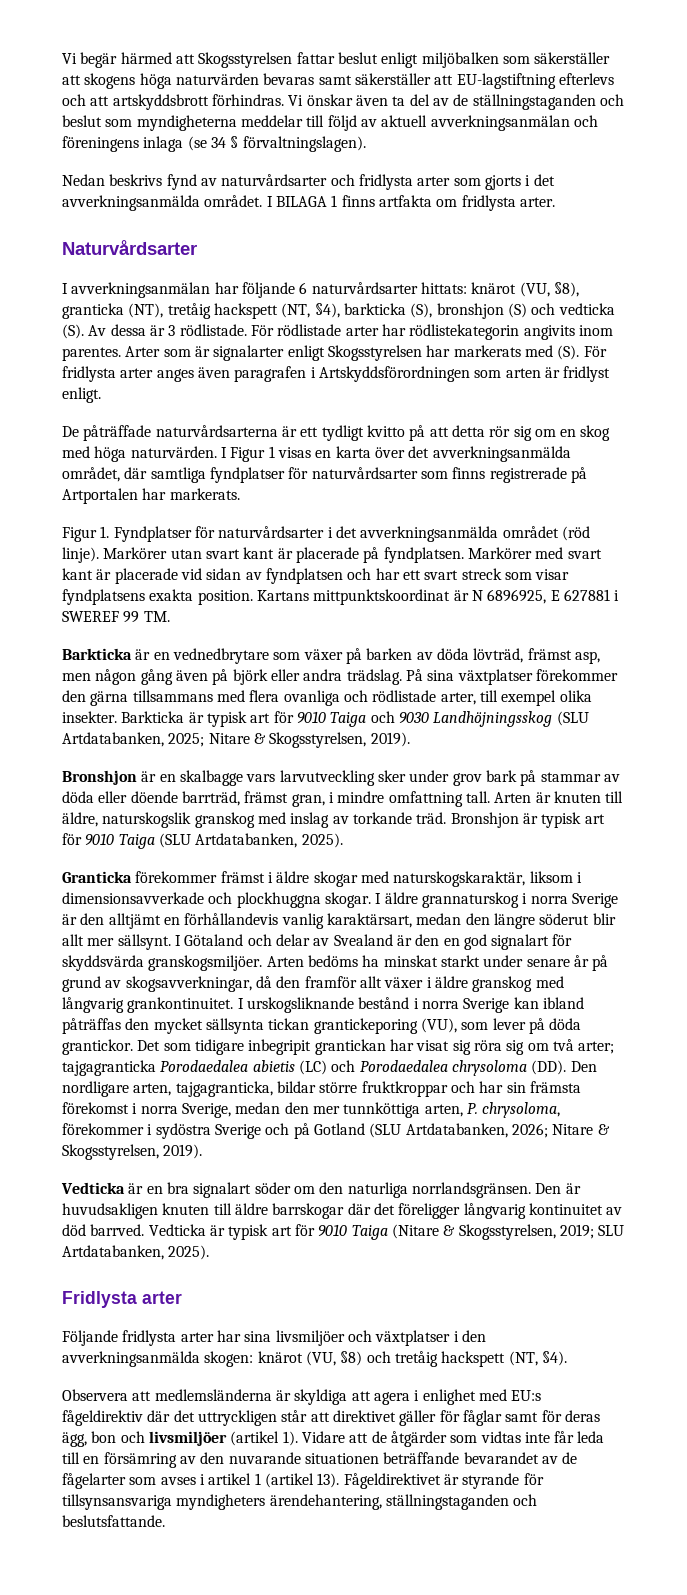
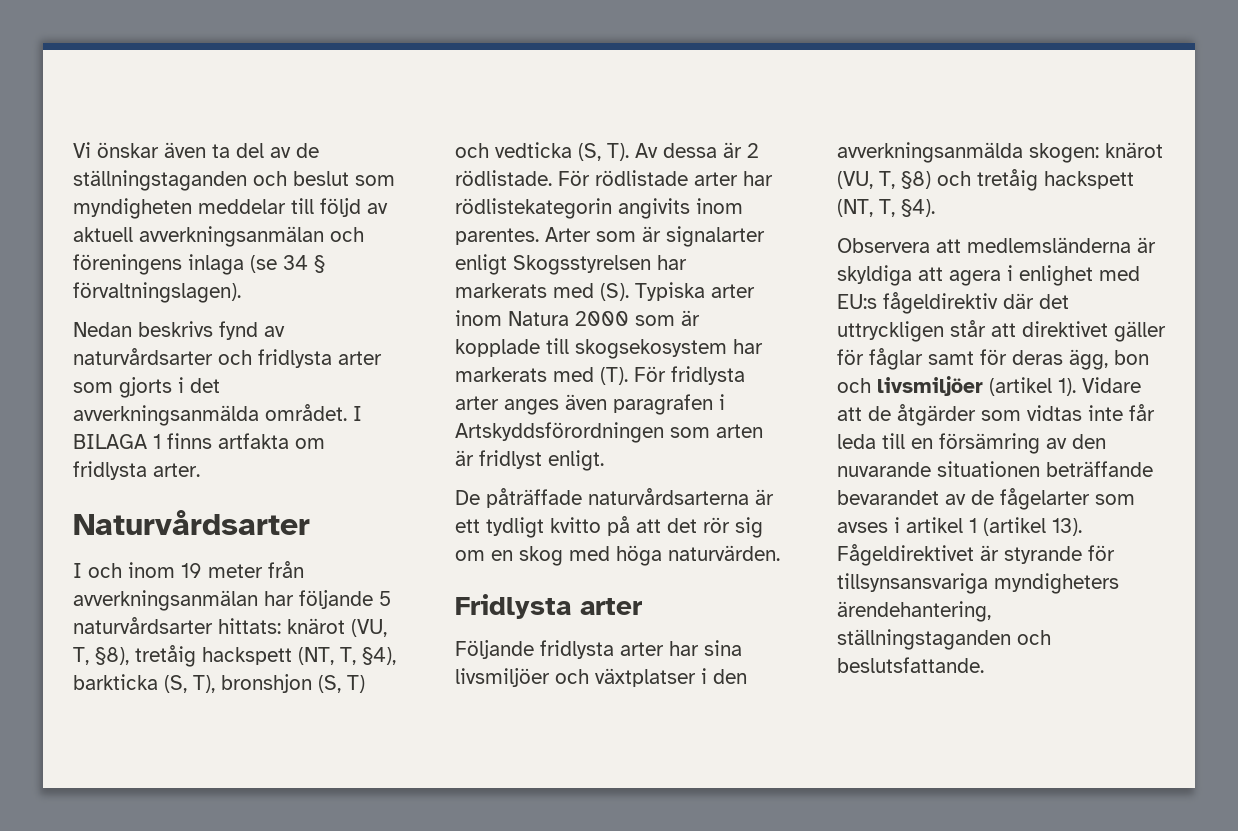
[62,52,611,68] [62,73,614,89] [62,94,304,110] Vi begär härmed att Skogsstyrelsen fattar beslut enligt miljöbalken som säkerställer att skogens höga naturvärden bevaras samt säkerställer att EU-lagstiftning efterlevs och att artskyddsbrott förhindras. Vi -> [73,142,91,158] Vi
[136,115,237,131] myndigheterna -> [73,198,192,219] myndigheten
(68, 288) none -> [88,561,304,578] och inom 19 meter från
[299,282,308,294] 6 -> [379,591,391,606] 5
[553,282,579,297] [62,303,311,319] §8), granticka (NT), tretåig hackspett (NT, -> [73,645,356,667] T, §8), tretåig hackspett (NT, T,
[410,303,615,319] [62,324,84,339] (S), bronshjon (S) och vedticka (S). -> [164,674,365,693] [455,142,629,161] (S, T), bronshjon (S, T) och vedticka (S, T).
[168,325,176,336] 3 -> [747,143,759,158] 2
(580, 352) none -> [635,282,755,301] [455,310,700,326] [455,338,763,359] [455,367,628,385] Typiska arter inom Natura 2000 som är kopplade till skogsekosystem har markerats med (T).
[451,425,485,437] detta -> [667,518,697,533] det
[220,446,571,462] [62,467,587,483] [62,488,240,504] [62,526,590,542] [62,547,602,563] [62,568,570,584] [62,589,620,605] [62,611,170,623] [62,648,600,664] [62,669,618,685] [62,690,592,706] [62,711,589,727] [62,732,410,748] [62,770,620,786] [62,791,624,807] [62,812,605,828] [62,833,343,849] [62,871,582,887] [62,892,618,908] [62,913,616,929] [62,934,573,950] [62,955,609,971] [62,976,564,992] [62,997,584,1013] [62,1018,582,1034] [62,1039,615,1055] [62,1060,597,1076] [62,1081,581,1097] [62,1102,561,1118] [62,1123,610,1139] [62,1144,203,1160] [61,1182,581,1198] [62,1203,623,1219] [62,1224,625,1240] [62,1245,210,1260] I Figur 1 visas en karta över det avverkningsanmälda området, där samtliga fyndplatser för naturvårdsarter som finns registrerade på Artportalen har markerats. // Figur 1. Fyndplatser för naturvårdsarter i det avverkningsanmälda området (röd linje). Markörer utan svart kant är placerade på fyndplatsen. Markörer med svart kant är placerade vid sidan av fyndplatsen och har ett svart streck som visar fyndplatsens exakta position. Kartans mittpunktskoordinat är N 6896925, E 627881 i SWEREF 99 TM. // Barkticka är en vednedbrytare som växer på barken av döda lövträd, främst asp, men någon gång även på björk eller andra trädslag. På sina växtplatser förekommer den gärna tillsammans med flera ovanliga och rödlistade arter, till exempel olika insekter. Barkticka är typisk art för 9010 Taiga och 9030 Landhöjningsskog (SLU Artdatabanken, 2025; Nitare & Skogsstyrelsen, 2019). // Bronshjon är en skalbagge vars larvutveckling sker under grov bark på stammar av döda eller döende barrträd, främst gran, i mindre omfattning tall. Arten är knuten till äldre, naturskogslik granskog med inslag av torkande träd. Bronshjon är typisk art för 9010 Taiga (SLU Artdatabanken, 2025). // Granticka förekommer främst i äldre skogar med naturskogskaraktär, liksom i dimensionsavverkade och plockhuggna skogar. I äldre grannaturskog i norra Sverige är den alltjämt en förhållandevis vanlig karaktärsart, medan den längre söderut blir allt mer sällsynt. I Götaland och delar av Svealand är den en god signalart för skyddsvärda granskogsmiljöer. Arten bedöms ha minskat starkt under senare år på grund av skogsavverkningar, då den framför allt växer i äldre granskog med långvarig grankontinuitet. I urskogsliknande bestånd i norra Sverige kan ibland påträffas den mycket sällsynta tickan grantickeporing (VU), som lever på döda grantickor. Det som tidigare inbegripit grantickan har visat sig röra sig om två arter; tajgagranticka Porodaedalea abietis (LC) och Porodaedalea chrysoloma (DD). Den nordligare arten, tajgagranticka, bildar större fruktkroppar och har sin främsta förekomst i norra Sverige, medan den mer tunnköttiga arten, P. chrysoloma, förekommer i sydöstra Sverige och på Gotland (SLU Artdatabanken, 2026; Nitare & Skogsstyrelsen, 2019). // Vedticka är en bra signalart söder om den naturliga norrlandsgränsen. Den är huvudsakligen knuten till äldre barrskogar där det föreligger långvarig kontinuitet av död barrved. Vedticka är typisk art för 9010 Taiga (Nitare & Skogsstyrelsen, 2019; SLU Artdatabanken, 2025). -> (780, 553) none
(336, 1358) none -> [879,171,895,189] T,
(538, 1358) none -> [879,199,895,217] T,

